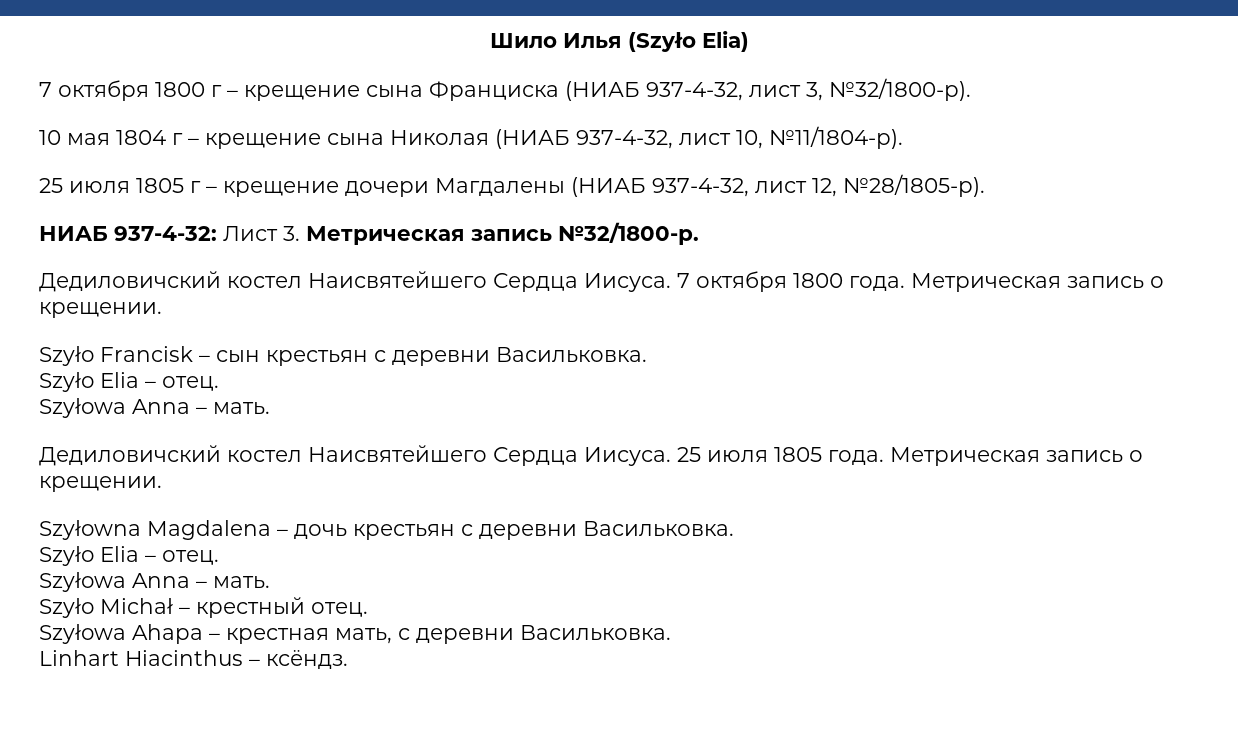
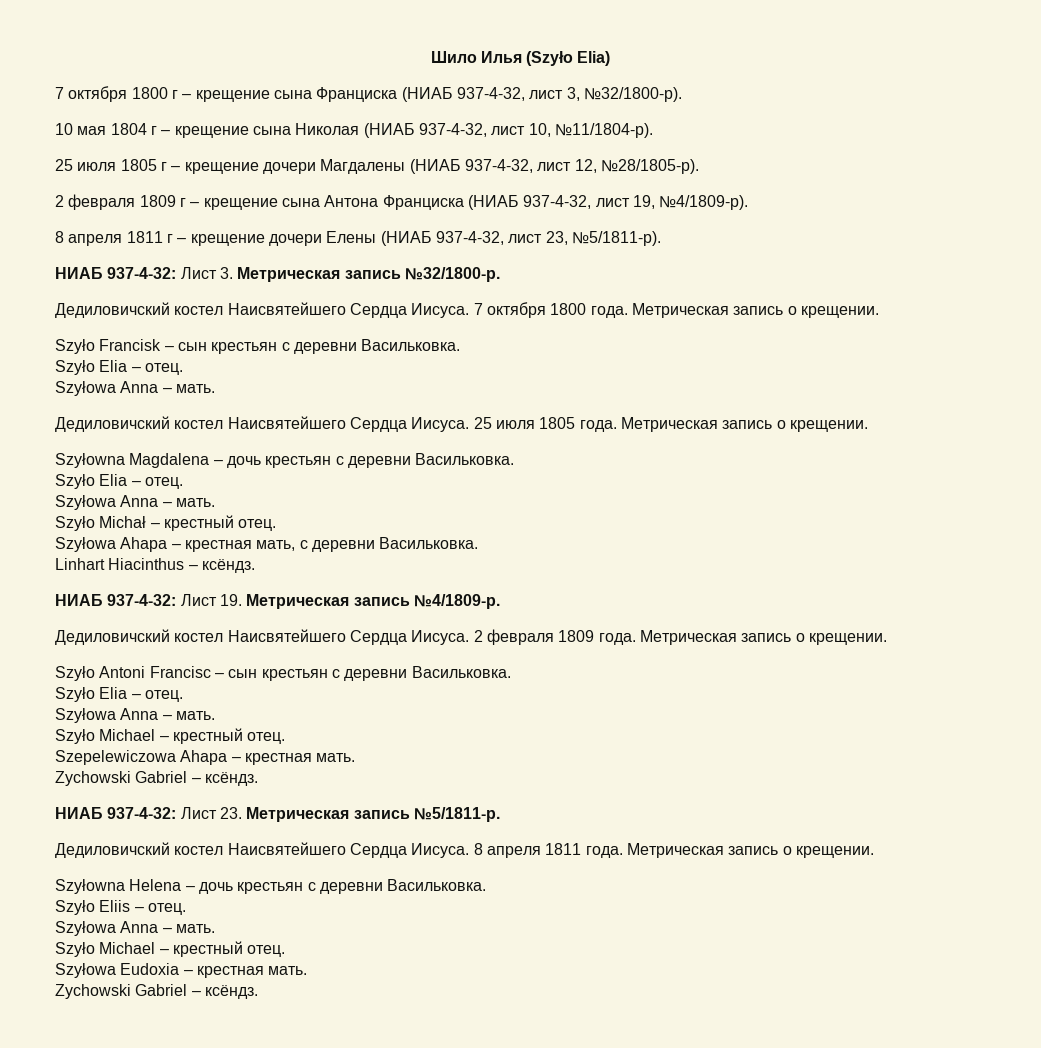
(985, 185) none -> [55,194,749,210] [55,231,661,246] // 2 февраля 1809 г – крещение сына Антона Франциска (НИАБ 937-4-32, лист 19, №4/1809-р). // 8 апреля 1811 г – крещение дочери Елены (НИАБ 937-4-32, лист 23, №5/1811-р).
(348, 659) none -> [55,594,500,609] [55,629,887,645] [55,666,511,681] [55,687,183,702] [55,708,215,723] [55,728,286,744] [55,750,356,765] [55,771,258,786] [55,807,500,822] [55,842,874,858] [55,879,487,894] [55,900,186,915] [55,921,215,936] [55,941,286,957] [55,963,308,978] [55,984,258,999] // НИАБ 937-4-32: Лист 19. Метрическая запись №4/1809-р. // Дедиловичский костел Наисвятейшего Сердца Иисуса. 2 февраля 1809 года. Метрическая запись о крещении. // Szyło Antoni Francisc – сын крестьян с деревни Васильковка. // Szyło Elia – отец. // Szyłowa Anna – мать. // Szyło Michael – крестный отец. // Szepelewiczowa Ahapa – крестная мать. // Zychowski Gabriel – ксёндз. // НИАБ 937-4-32: Лист 23. Метрическая запись №5/1811-р. // Дедиловичский костел Наисвятейшего Сердца Иисуса. 8 апреля 1811 года. Метрическая запись о крещении. // Szyłowna Helena – дочь крестьян с деревни Васильковка. // Szyło Eliis – отец. // Szyłowa Anna – мать. // Szyło Michael – крестный отец. // Szyłowa Eudoxia – крестная мать. // Zychowski Gabriel – ксёндз.

